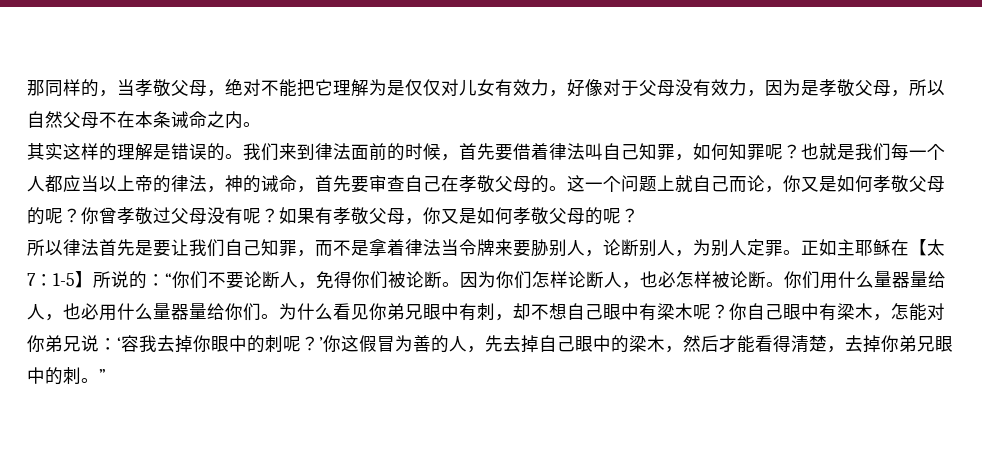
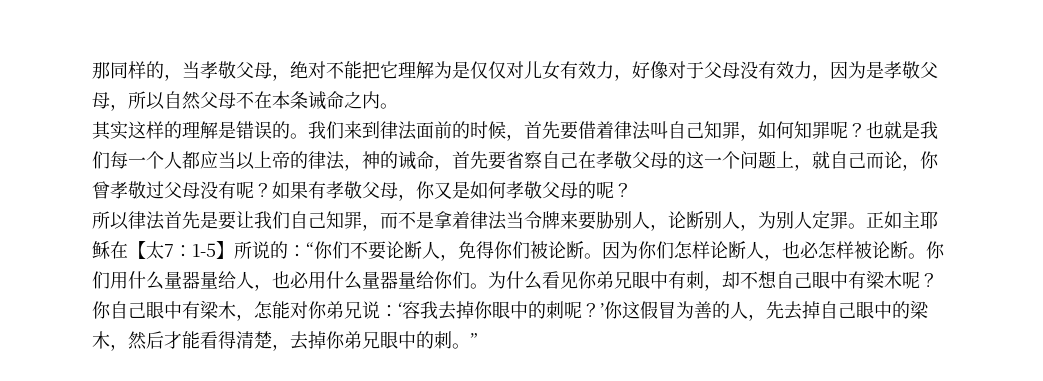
[369,175,405,192] 审查 -> [506,151,542,169] 省察
[549,186,567,191] 。 -> (686, 160) none
(675, 183) none -> [794,164,812,171] ，
[801,175,945,193] [27,207,99,225] 又是如何孝敬父母的呢？你 -> (939, 160) none

